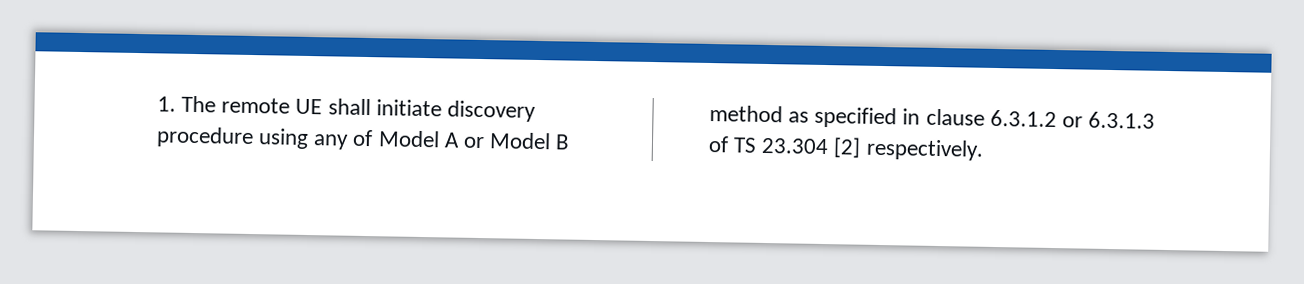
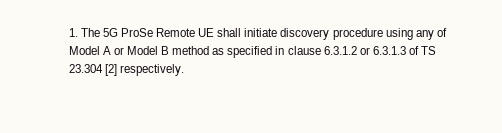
[221,97,291,114] remote -> [102,28,196,37] 5G ProSe Remote

